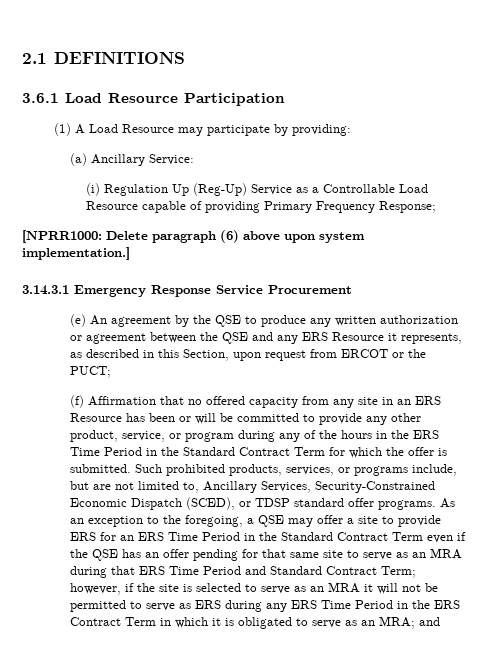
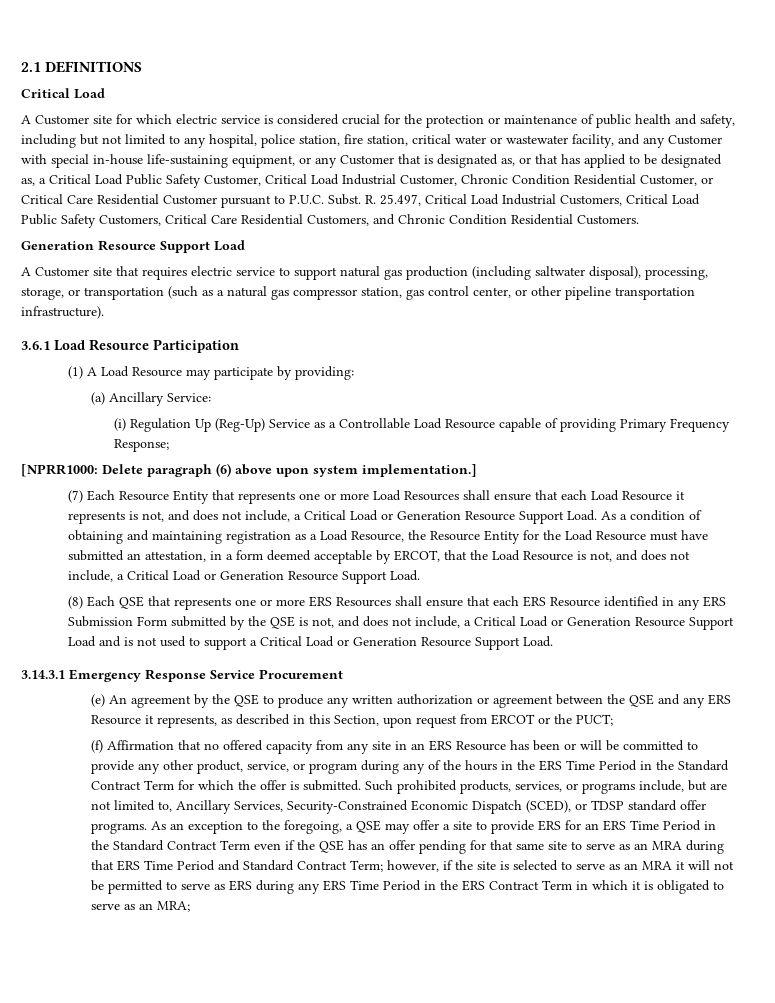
(185, 58) none -> [21,88,105,99] [21,114,735,128] [21,134,722,148] [21,154,722,168] [21,174,713,188] [21,194,700,208] [21,214,639,228] [21,240,245,253] [21,266,708,280] [21,286,695,300] [21,306,104,319] // Critical Load // A Customer site for which electric service is considered crucial for the protection or maintenance of public health and safety, including but not limited to any hospital, police station, fire station, critical water or wastewater facility, and any Customer with special in-house life-sustaining equipment, or any Customer that is designated as, or that has applied to be designated as, a Critical Load Public Safety Customer, Critical Load Industrial Customer, Chronic Condition Residential Customer, or Critical Care Residential Customer pursuant to P.U.C. Subst. R. 25.497, Critical Load Industrial Customers, Critical Load Public Safety Customers, Critical Care Residential Customers, and Chronic Condition Residential Customers. // Generation Resource Support Load // A Customer site that requires electric service to support natural gas production (including saltwater disposal), processing, storage, or transportation (such as a natural gas compressor station, gas control center, or other pipeline transportation infrastructure).
(130, 253) none -> [67,490,685,504] [67,510,702,524] [67,530,708,544] [67,550,690,564] [67,570,420,584] [67,596,726,610] [67,616,734,630] [67,636,553,650] // (7) Each Resource Entity that represents one or more Load Resources shall ensure that each Load Resource it represents is not, and does not include, a Critical Load or Generation Resource Support Load. As a condition of obtaining and maintaining registration as a Load Resource, the Resource Entity for the Load Resource must have submitted an attestation, in a form deemed acceptable by ERCOT, that the Load Resource is not, and does not include, a Critical Load or Generation Resource Support Load. // (8) Each QSE that represents one or more ERS Resources shall ensure that each ERS Resource identified in any ERS Submission Form submitted by the QSE is not, and does not include, a Critical Load or Generation Resource Support Load and is not used to support a Critical Load or Generation Resource Support Load.
[419,617,441,626] and -> (190, 906) none

